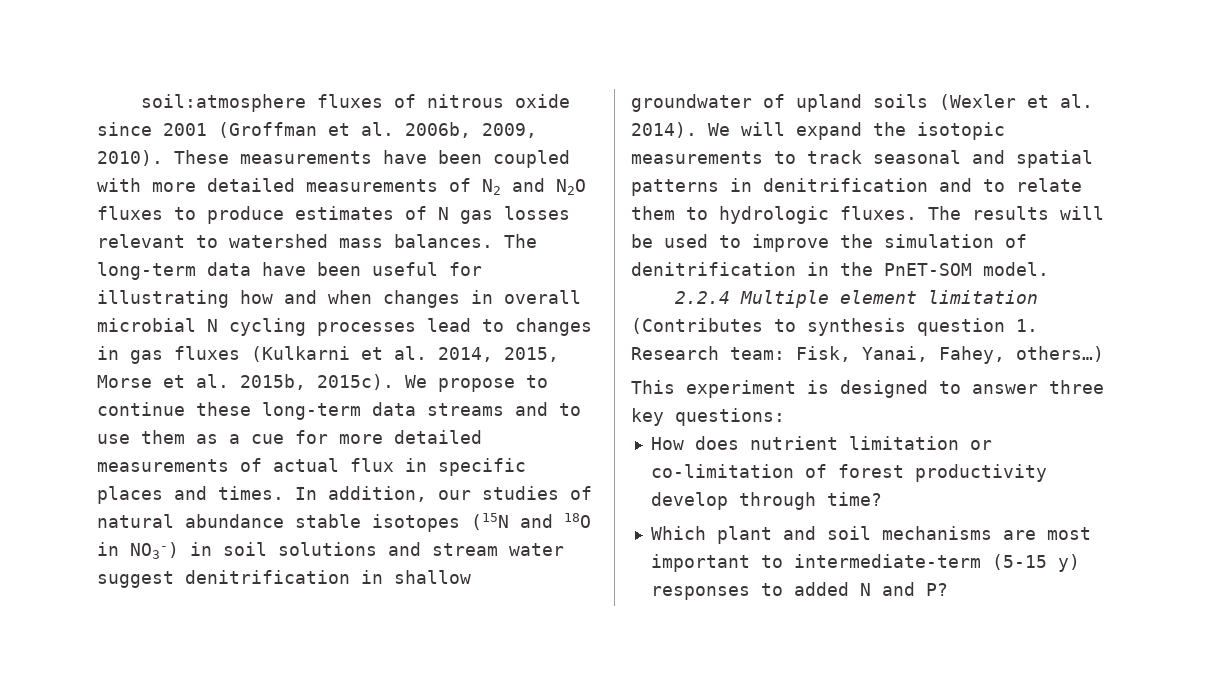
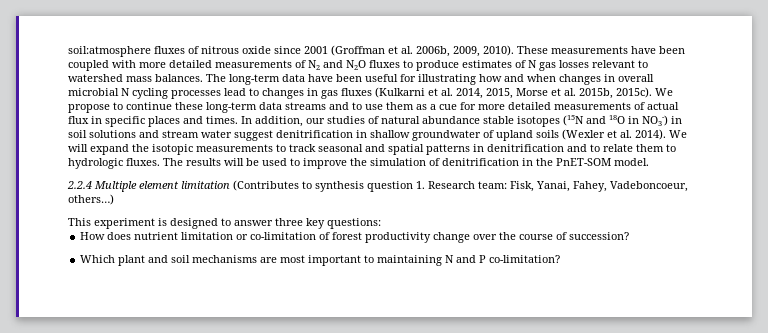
(1005, 355) none -> [610,181,688,192] Vadeboncoeur,
[650,492,882,510] develop through time? -> [433,232,630,243] change over the course of succession?
[793,554,1080,572] [650,582,948,600] intermediate-term (5-15 y) responses to added N and P? -> [377,255,561,266] maintaining N and P co-limitation?

